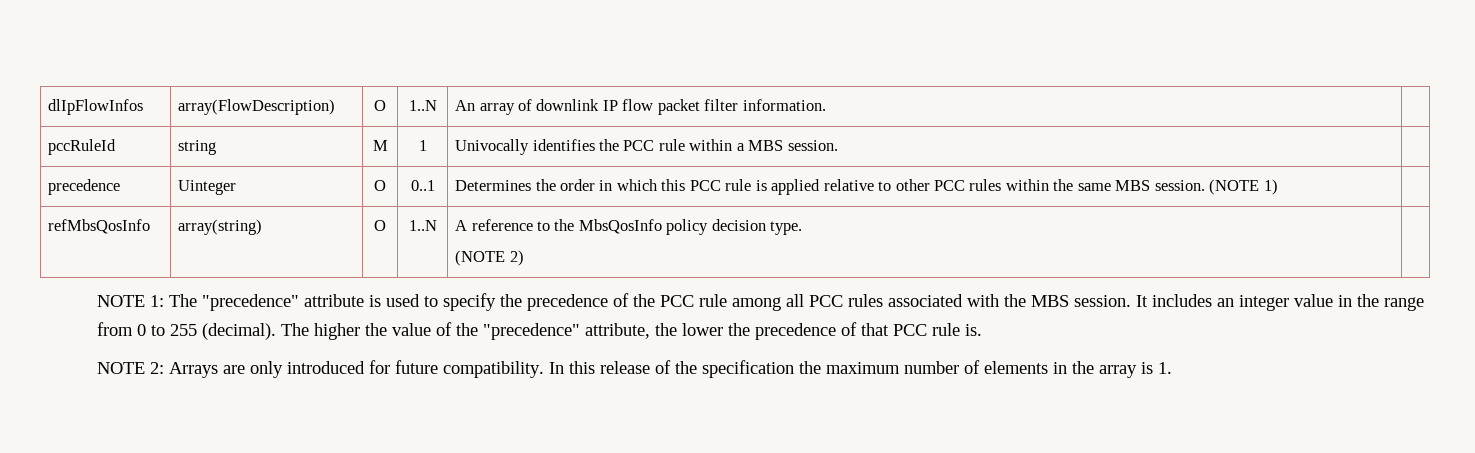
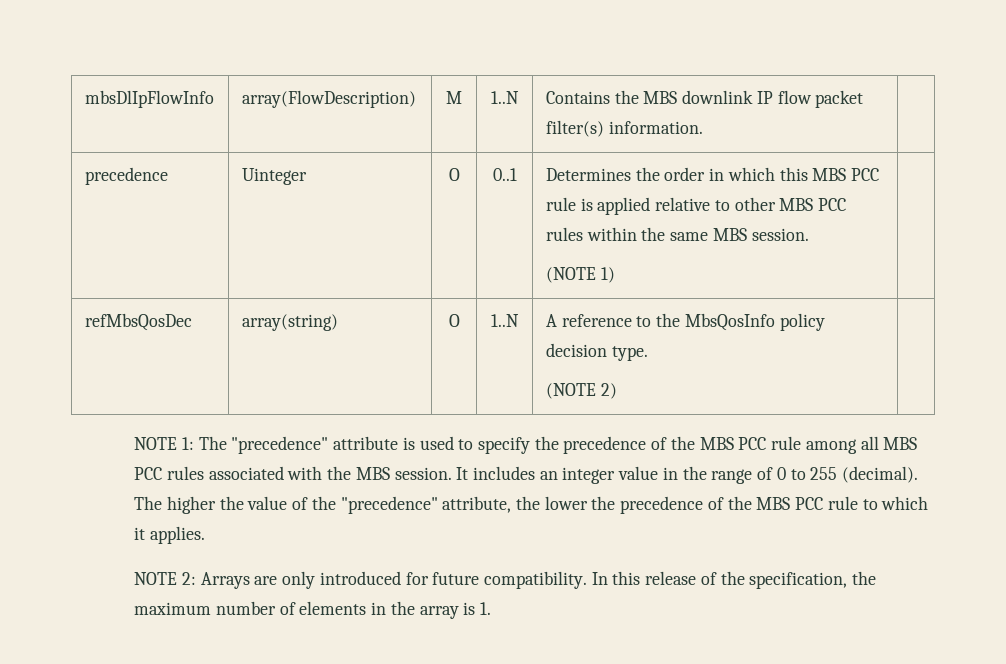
[48,99,144,115] dlIpFlowInfos -> [84,90,214,108] mbsDlIpFlowInfo
[374,100,386,111] [408,100,437,111] [455,99,532,115] O | 1..N | An array of -> [446,91,462,104] [491,91,519,104] [545,90,678,104] M | 1..N | Contains the MBS
[704,99,739,111] filter -> [545,120,604,137] filter(s)
[48,139,117,155] [178,140,217,155] [372,140,388,151] [418,140,427,151] [455,139,838,155] // pccRuleId | string | M | 1 | Univocally identifies the PCC rule within a MBS session. | -> (703, 127) none
(686, 185) none -> [812,168,847,181] MBS
(930, 185) none -> [779,198,814,211] MBS
(1205, 185) none -> (809, 234) //
[48,219,151,234] refMbsQosInfo -> [84,313,192,331] refMbsQosDec
(655, 300) none -> [699,437,734,450] MBS
(804, 300) none -> [883,437,918,450] MBS
[96,322,133,336] from -> [757,467,774,480] of
[860,323,982,336] that PCC rule is. -> [727,496,929,510] [134,526,205,544] the MBS PCC rule to which it applies.
[701,360,794,378] specification -> [749,572,848,589] specification,

